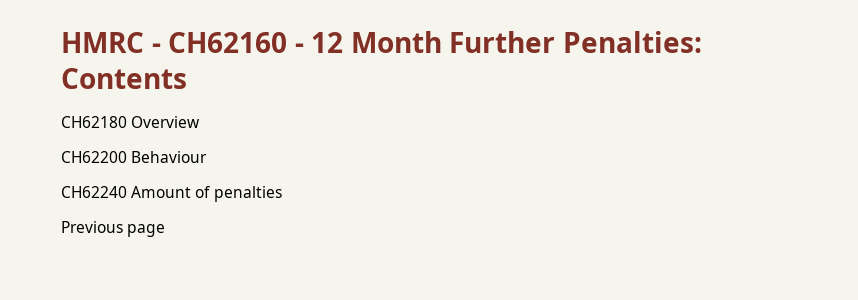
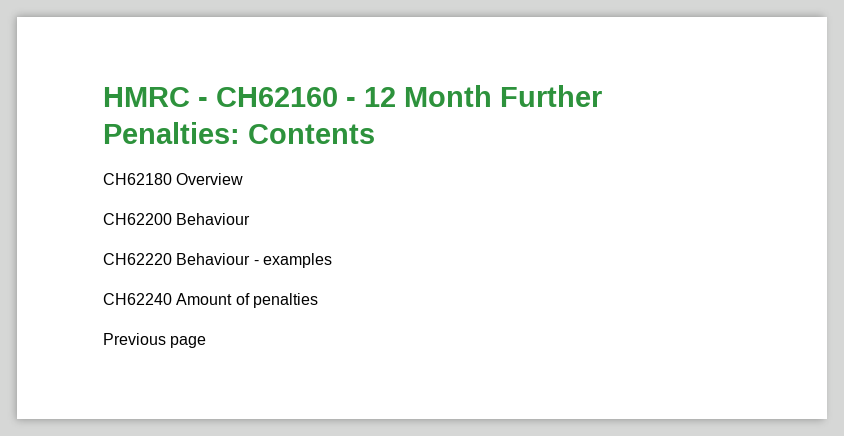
(208, 157) none -> [103,253,332,268] // CH62220 Behaviour - examples

